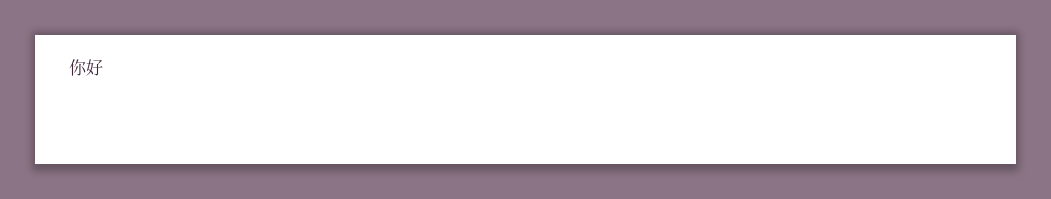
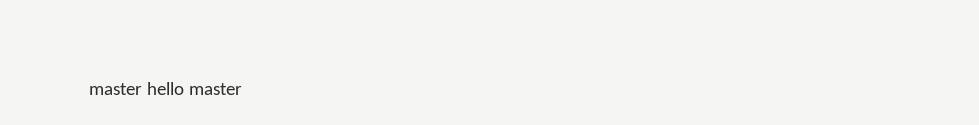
[69,59,103,76] 你好 -> [89,82,242,95] master hello master

